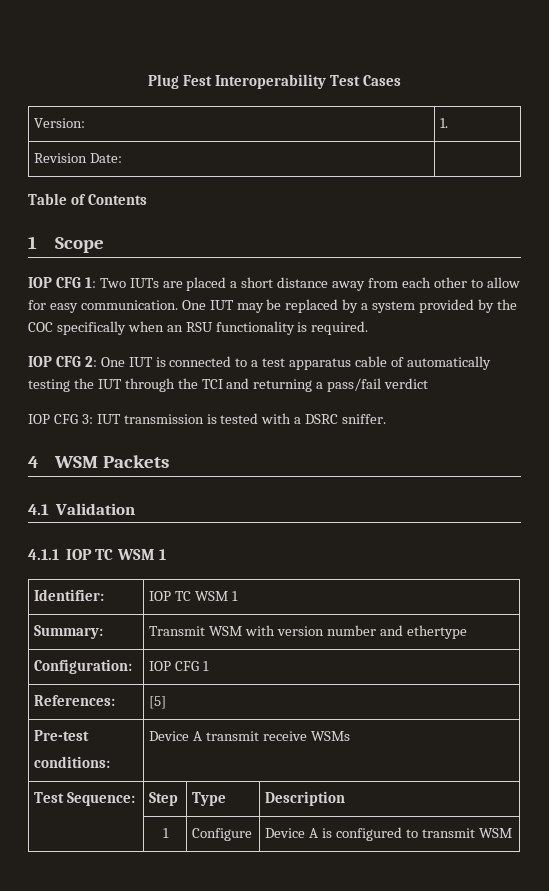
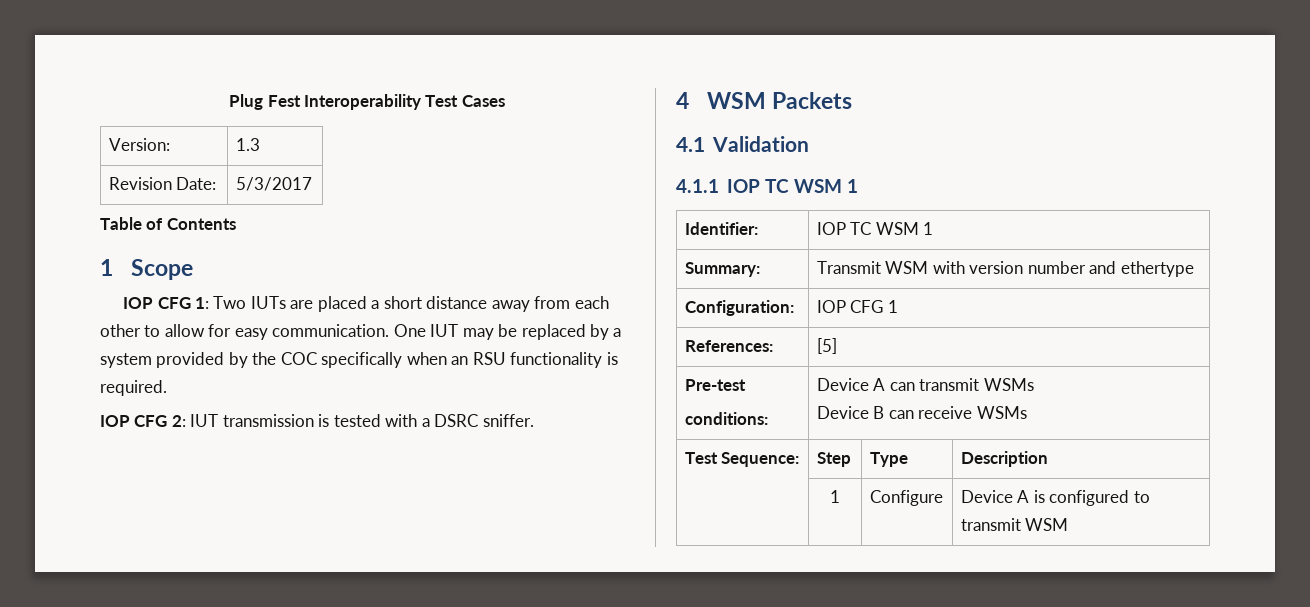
[440,118,449,128] 1. -> [235,138,260,151] 1.3
(123, 158) none -> [235,177,312,191] 5/3/2017
[100,356,491,370] [28,378,429,392] [28,414,93,424] One IUT is connected to a test apparatus cable of automatically testing the IUT through the TCI and returning a pass/fail verdict // IOP CFG 3: -> (186, 421) none
[206,731,260,741] transmit -> [889,378,1034,391] [816,406,914,419] can transmit WSMs // Device B can

